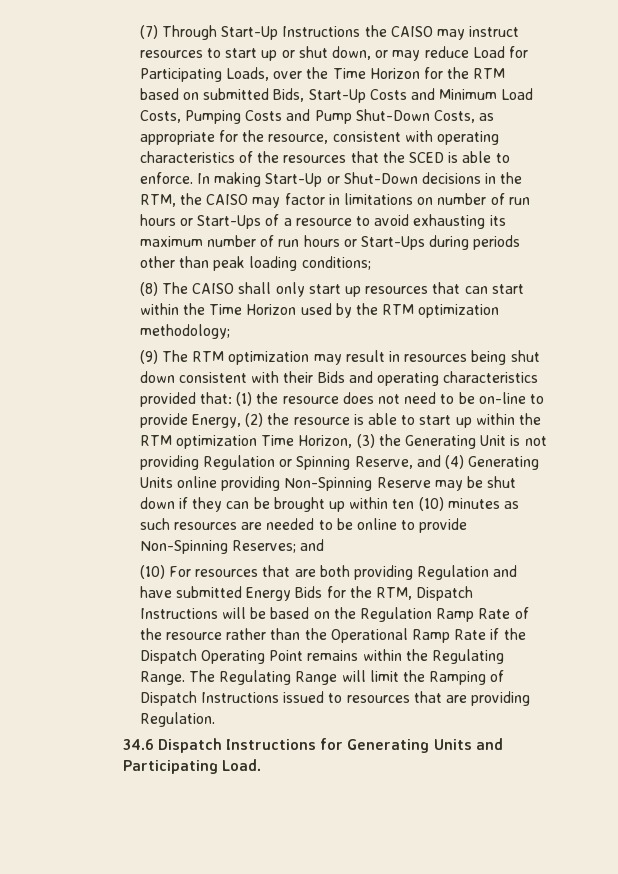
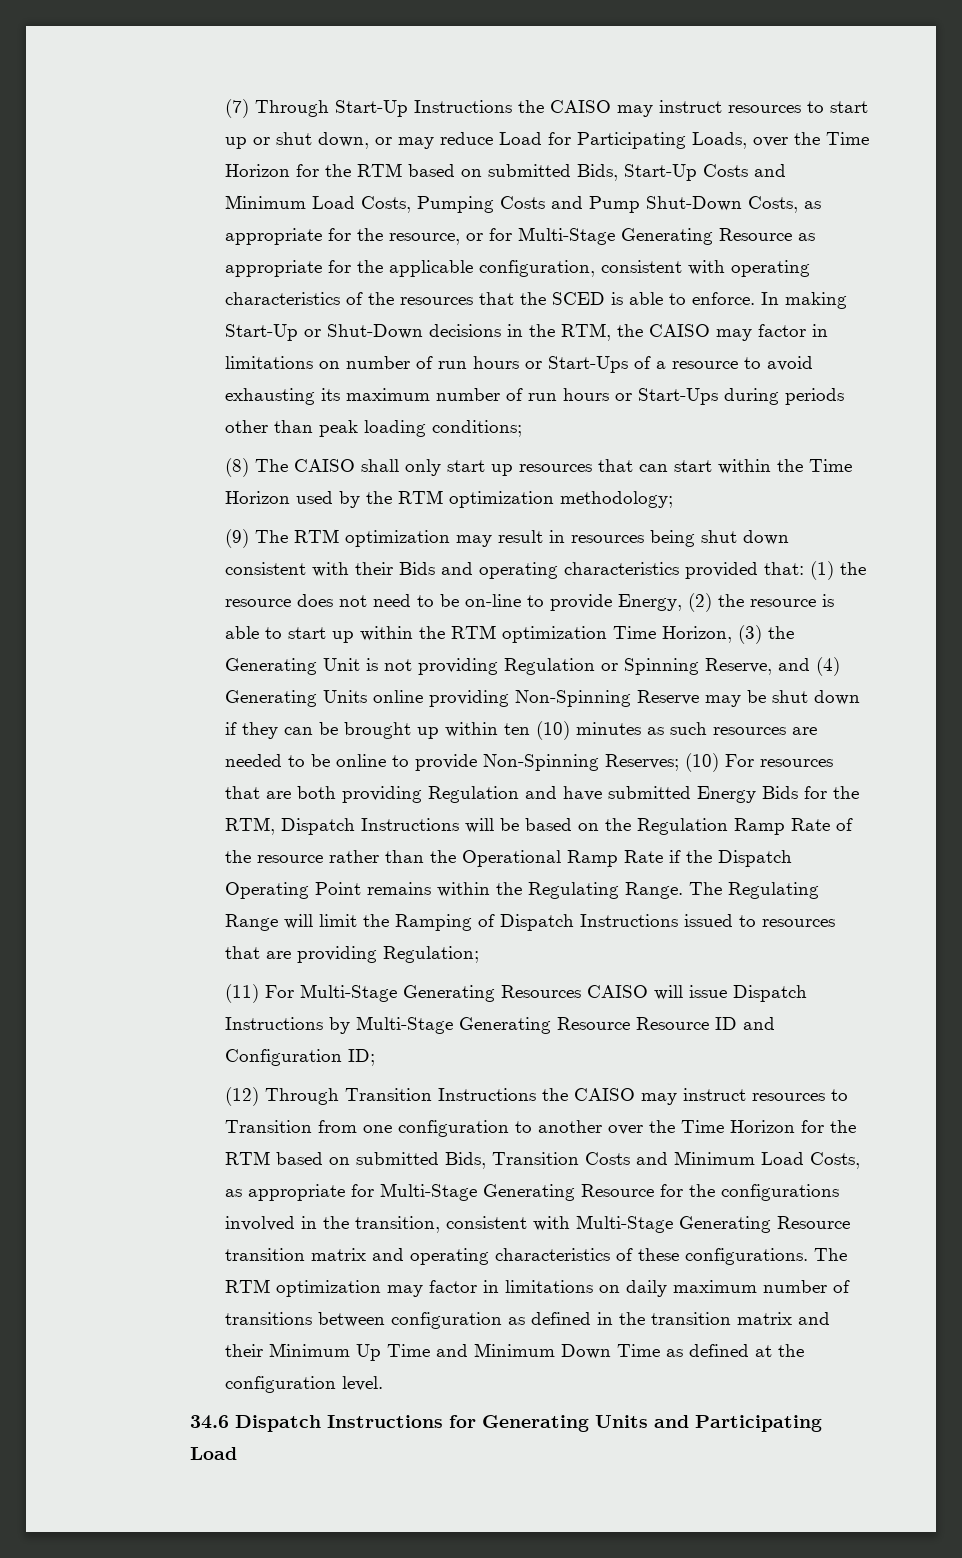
(329, 139) none -> [466,227,816,245] [225,260,596,277] or for Multi-Stage Generating Resource as appropriate for the applicable configuration,
[300,539,325,551] and // -> (680, 762) none
[139,712,215,727] Regulation. -> [383,946,480,963] [225,984,808,1003] [225,1016,776,1034] [225,1049,376,1066] [225,1087,849,1106] [225,1120,857,1137] [225,1151,861,1169] [225,1183,840,1201] [225,1215,851,1233] [225,1248,848,1265] [225,1279,851,1297] [225,1312,831,1329] [225,1343,805,1361] [225,1376,384,1393] Regulation; // (11) For Multi-Stage Generating Resources CAISO will issue Dispatch Instructions by Multi-Stage Generating Resource Resource ID and Configuration ID; // (12) Through Transition Instructions the CAISO may instruct resources to Transition from one configuration to another over the Time Horizon for the RTM based on submitted Bids, Transition Costs and Minimum Load Costs, as appropriate for Multi-Stage Generating Resource for the configurations involved in the transition, consistent with Multi-Stage Generating Resource transition matrix and operating characteristics of these configurations. The RTM optimization may factor in limitations on daily maximum number of transitions between configuration as defined in the transition matrix and their Minimum Up Time and Minimum Down Time as defined at the configuration level.
[221,759,261,771] Load. -> [189,1447,237,1460] Load

